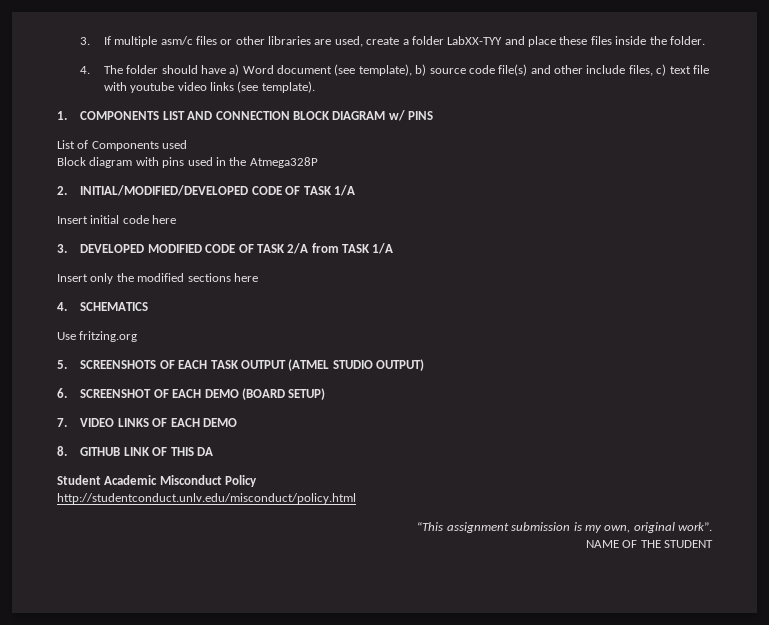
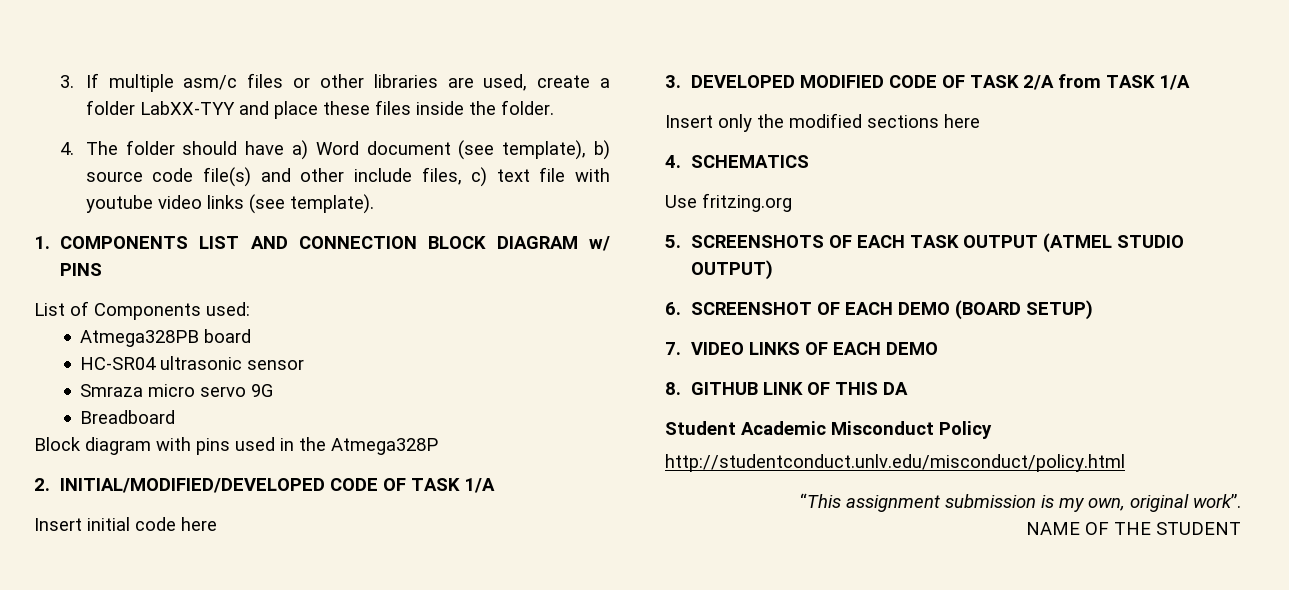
[162,140,188,149] used -> [206,302,250,316] [80,329,252,347] [80,356,305,370] [80,384,274,397] [80,410,176,424] used: // Atmega328PB board // HC-SR04 ultrasonic sensor // Smraza micro servo 9G // Breadboard

